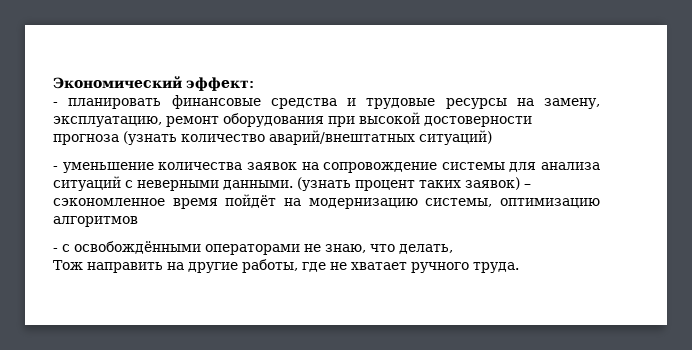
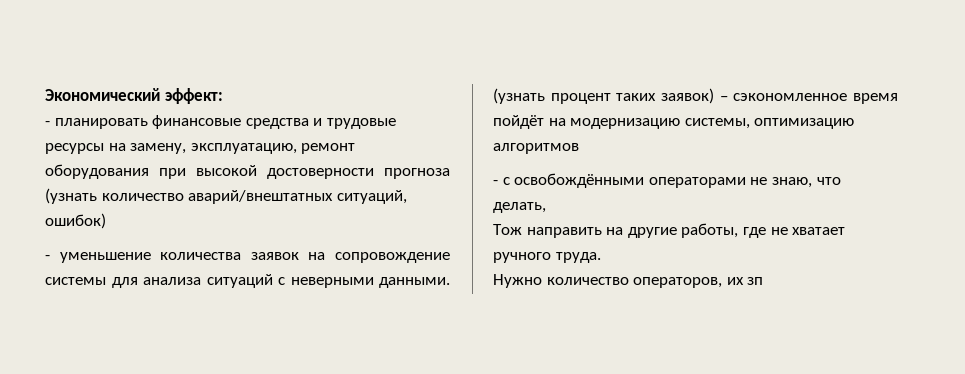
[419,130,492,145] ситуаций) -> [336,190,407,204] [45,213,106,229] ситуаций, ошибок)
(519, 267) none -> [493,274,764,288] // Нужно количество операторов, их зп

